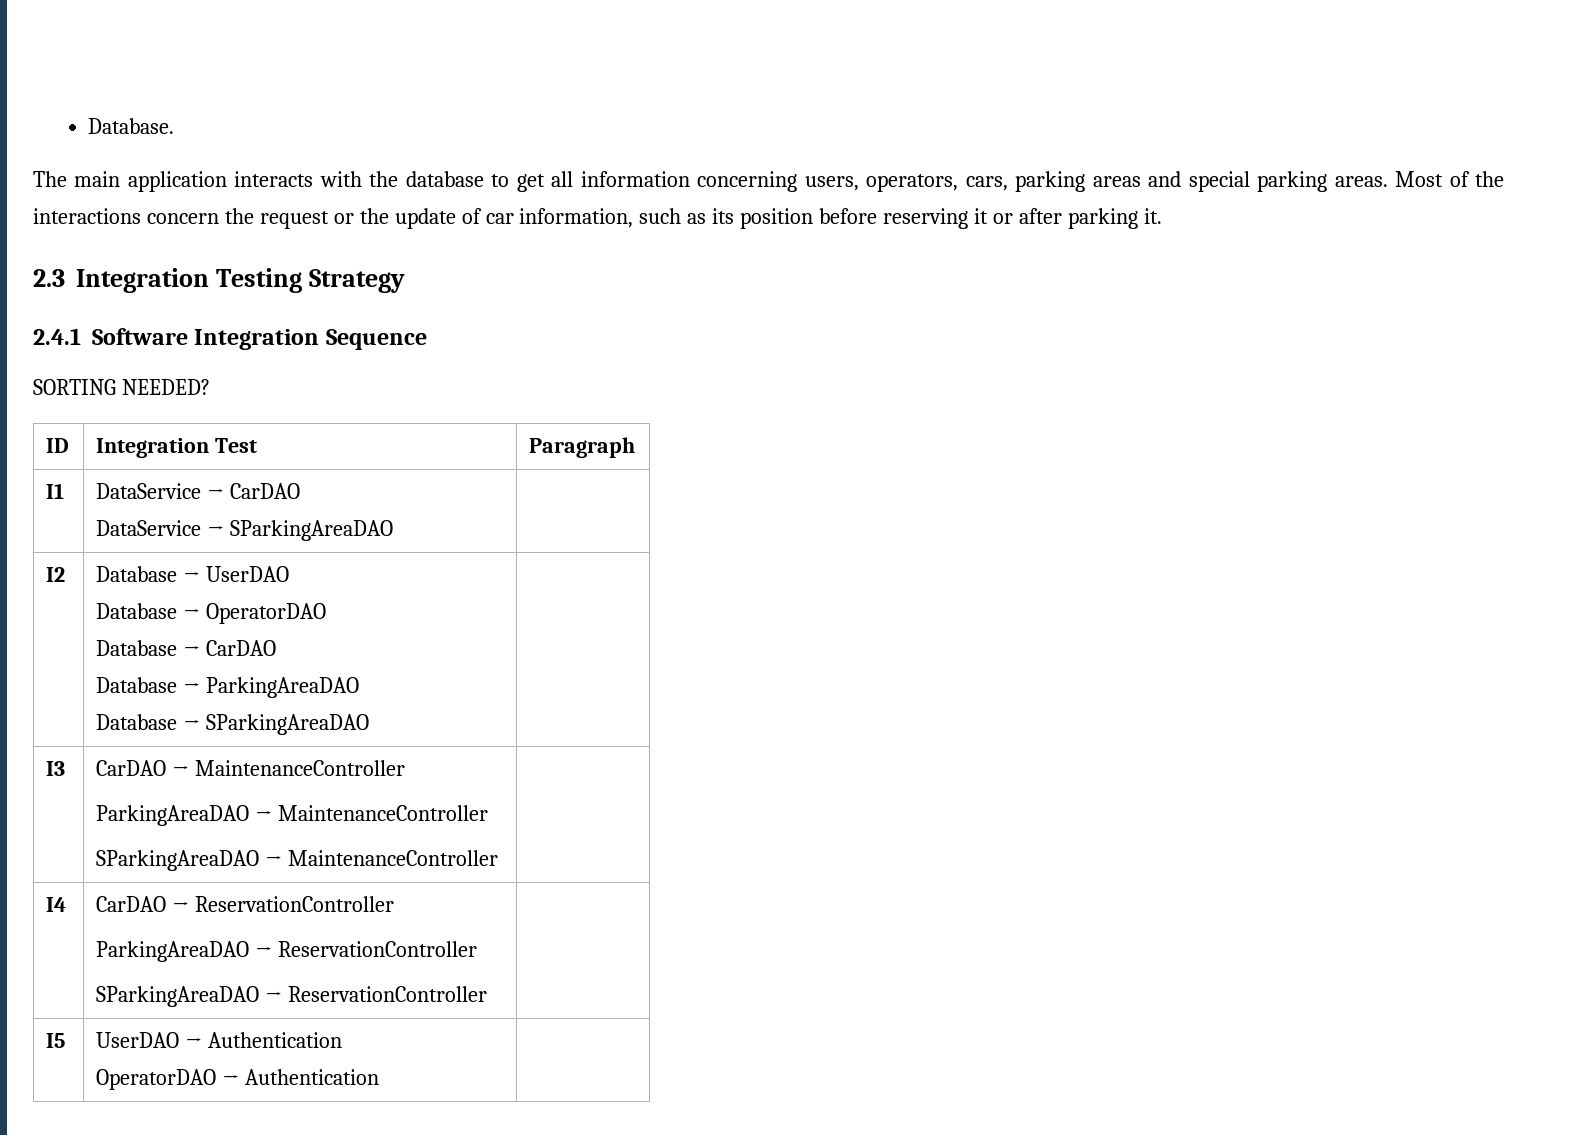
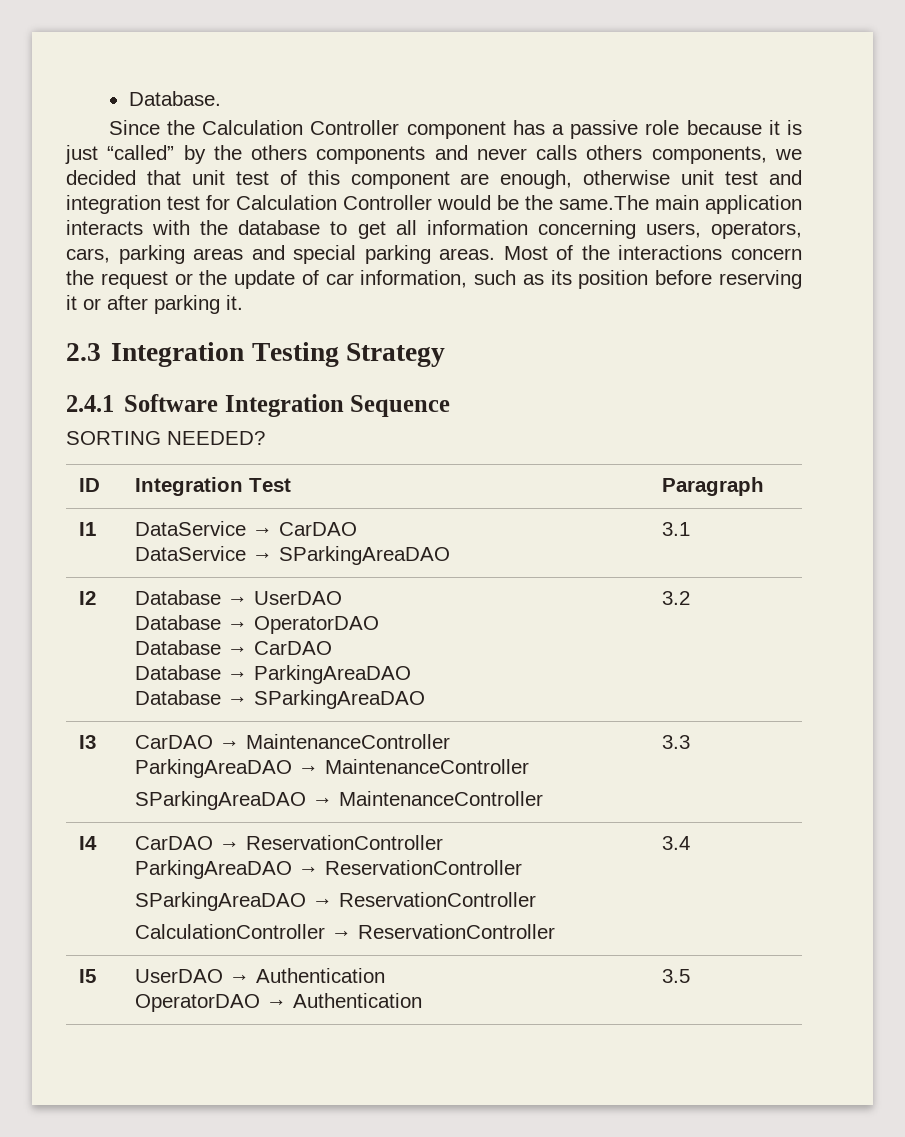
[33,171,67,187] The -> [108,120,802,139] [65,145,802,164] [66,170,802,189] [66,195,649,214] Since the Calculation Controller component has a passive role because it is just “called” by the others components and never calls others components, we decided that unit test of this component are enough, otherwise unit test and integration test for Calculation Controller would be the same.The
(394, 530) none -> [662,522,691,536] 3.1
(370, 724) none -> [662,591,691,605] 3.2
(499, 858) none -> [662,735,691,749] 3.3
(488, 994) | -> [135,924,556,939] [662,836,691,850] // CalculationController → ReservationController | 3.4
(380, 1077) none -> [662,969,691,983] 3.5

